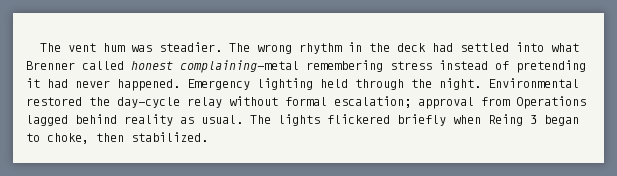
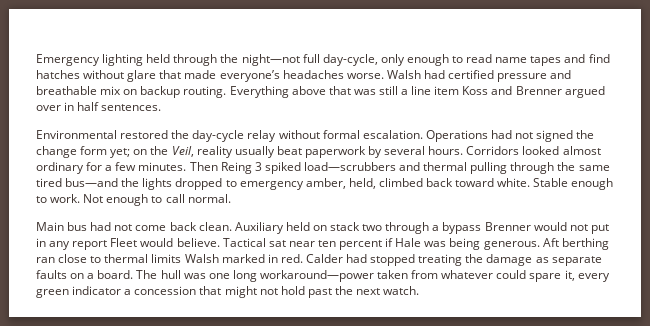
[40,42,580,54] [26,60,586,73] [26,78,180,91] The vent hum was steadier. The wrong rhythm in the deck had settled into what Brenner called honest complaining—metal remembering stress instead of pretending it had never happened. -> (36, 60) none
[439,78,481,90] night. -> [241,54,610,66] [36,70,572,82] [36,86,605,98] [36,102,162,111] night—not full day-cycle, only enough to read name tapes and find hatches without glare that made everyone’s headaches worse. Walsh had certified pressure and breathable mix on backup routing. Everything above that was still a line item Koss and Brenner argued over in half sentences. //
[334,96,586,109] [26,114,579,126] [26,132,208,144] escalation; approval from Operations lagged behind reality as usual. The lights flickered briefly when Reing 3 began to choke, then stabilized. -> [362,130,595,142] [36,146,601,158] [36,162,610,174] [36,178,614,190] [36,194,231,206] [36,222,609,234] [36,238,609,250] [36,254,602,266] [36,270,610,282] [36,286,420,298] escalation. Operations had not signed the change form yet; on the Veil, reality usually beat paperwork by several hours. Corridors looked almost ordinary for a few minutes. Then Reing 3 spiked load—scrubbers and thermal pulling through the same tired bus—and the lights dropped to emergency amber, held, climbed back toward white. Stable enough to work. Not enough to call normal. // Main bus had not come back clean. Auxiliary held on stack two through a bypass Brenner would not put in any report Fleet would believe. Tactical sat near ten percent if Hale was being generous. Aft berthing ran close to thermal limits Walsh marked in red. Calder had stopped treating the damage as separate faults on a board. The hull was one long workaround—power taken from whatever could spare it, every green indicator a concession that might not hold past the next watch.

